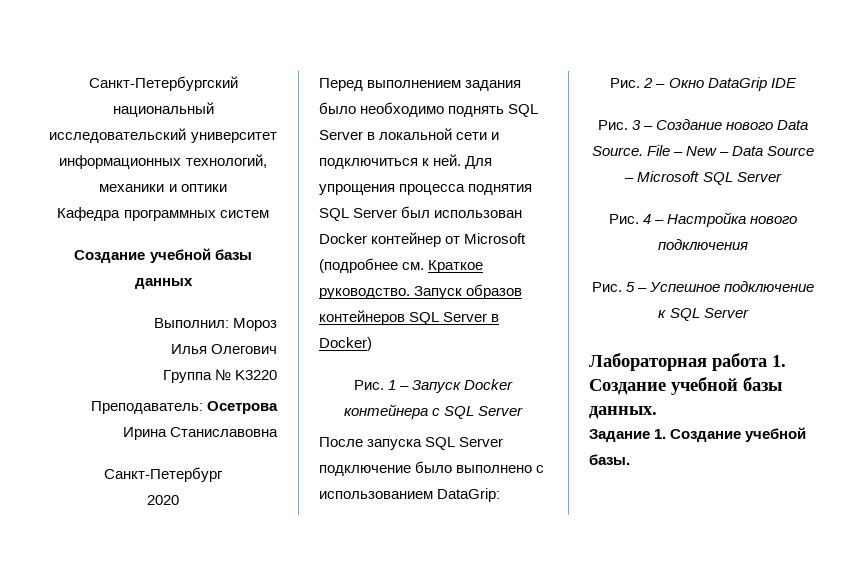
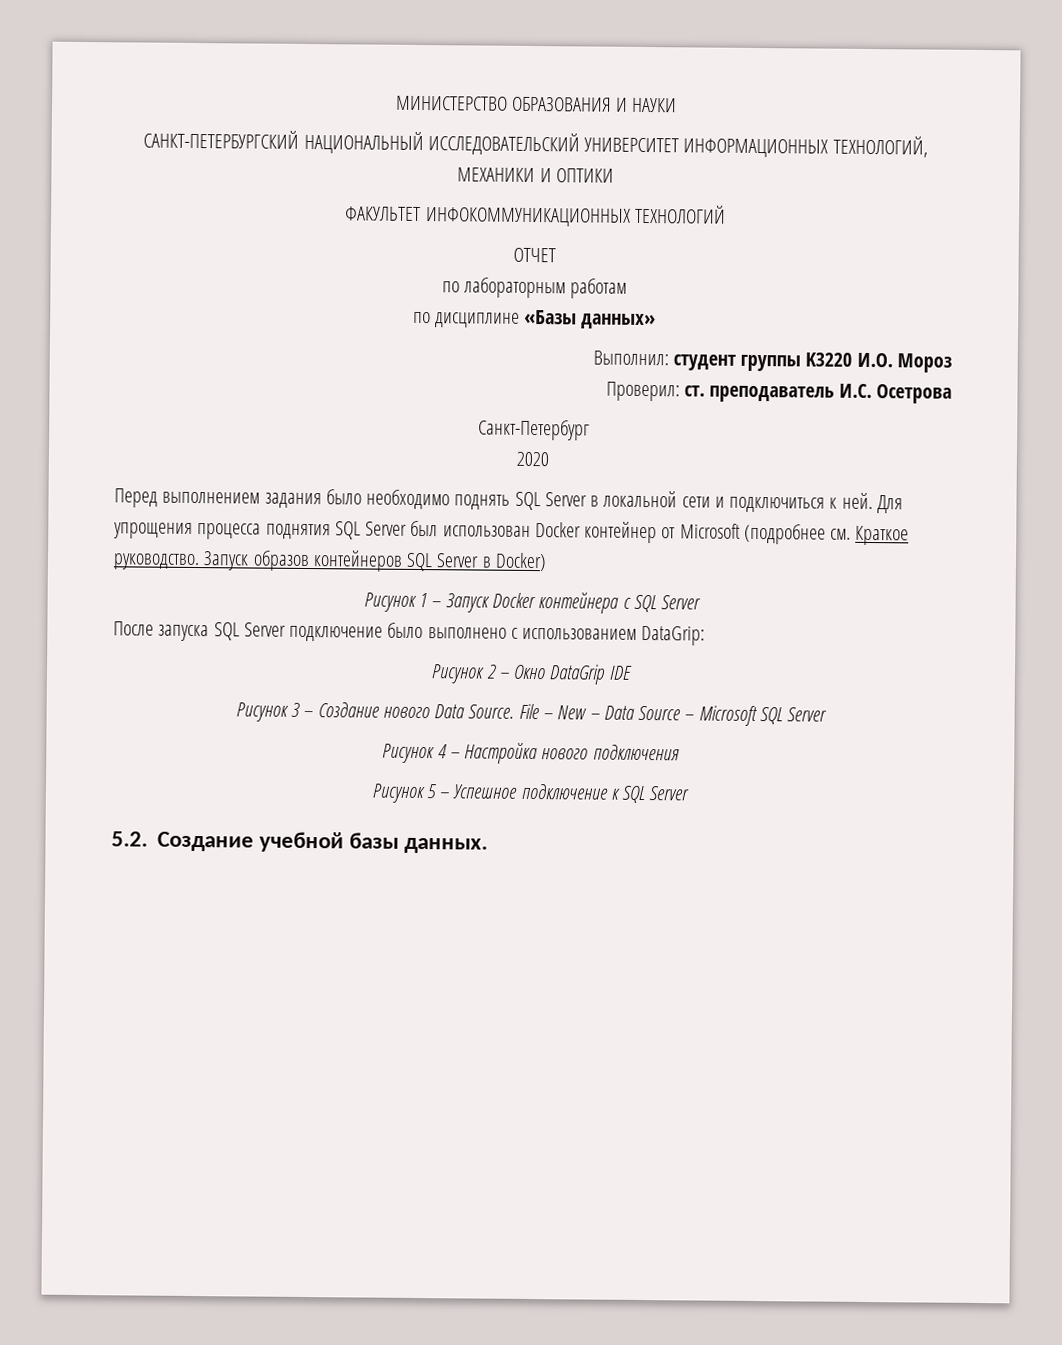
[88,76,238,91] [112,102,214,117] [49,128,277,143] [59,154,267,169] [99,184,227,192] [57,207,269,221] [74,248,252,263] [134,278,193,289] [153,318,277,331] [170,344,277,354] [162,369,277,383] [90,401,203,414] Санкт-Петербургский национальный исследовательский университет информационных технологий, механики и оптики // Кафедра программных систем // Создание учебной базы данных // Выполнил: Мороз // Илья Олегович // Группа № K3220 // Преподаватель: -> [395,95,678,113] [143,129,928,158] [457,167,614,183] [345,204,726,227] [513,247,556,263] [441,277,628,299] [412,309,657,330] [592,350,952,373] [605,381,872,403] МИНИСТЕРСТВО ОБРАЗОВАНИЯ И НАУКИ // САНКТ-ПЕТЕРБУРГСКИЙ НАЦИОНАЛЬНЫЙ ИССЛЕДОВАТЕЛЬСКИЙ УНИВЕРСИТЕТ ИНФОРМАЦИОННЫХ ТЕХНОЛОГИЙ, МЕХАНИКИ И ОПТИКИ // ФАКУЛЬТЕТ ИНФОКОММУНИКАЦИОННЫХ ТЕХНОЛОГИЙ // ОТЧЕТ // по лабораторным работам // по дисциплине «Базы данных» // Выполнил: студент группы K3220 И.О. Мороз // Проверил: ст. преподаватель И.С.
[122,427,278,440] Ирина Станиславовна -> (952, 394) none
[353,380,384,390] Рис. -> [363,592,417,612] Рисунок
[610,78,641,88] Рис. -> [431,664,486,684] Рисунок
[597,120,628,130] Рис. -> [235,702,289,722] Рисунок
[608,214,639,224] Рис. -> [382,743,436,764] Рисунок
[591,282,622,292] Рис. -> [371,783,426,804] Рисунок
[589,353,786,371] Лабораторная работа 1. -> [111,831,148,847] 5.2.
[589,427,807,442] [589,454,630,465] // Задание 1. Создание учебной базы. -> (488, 845) none

